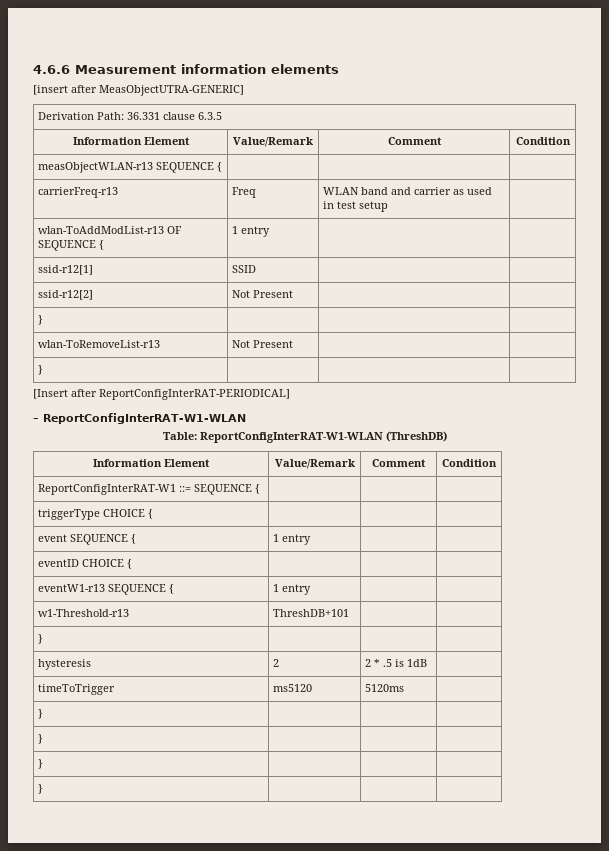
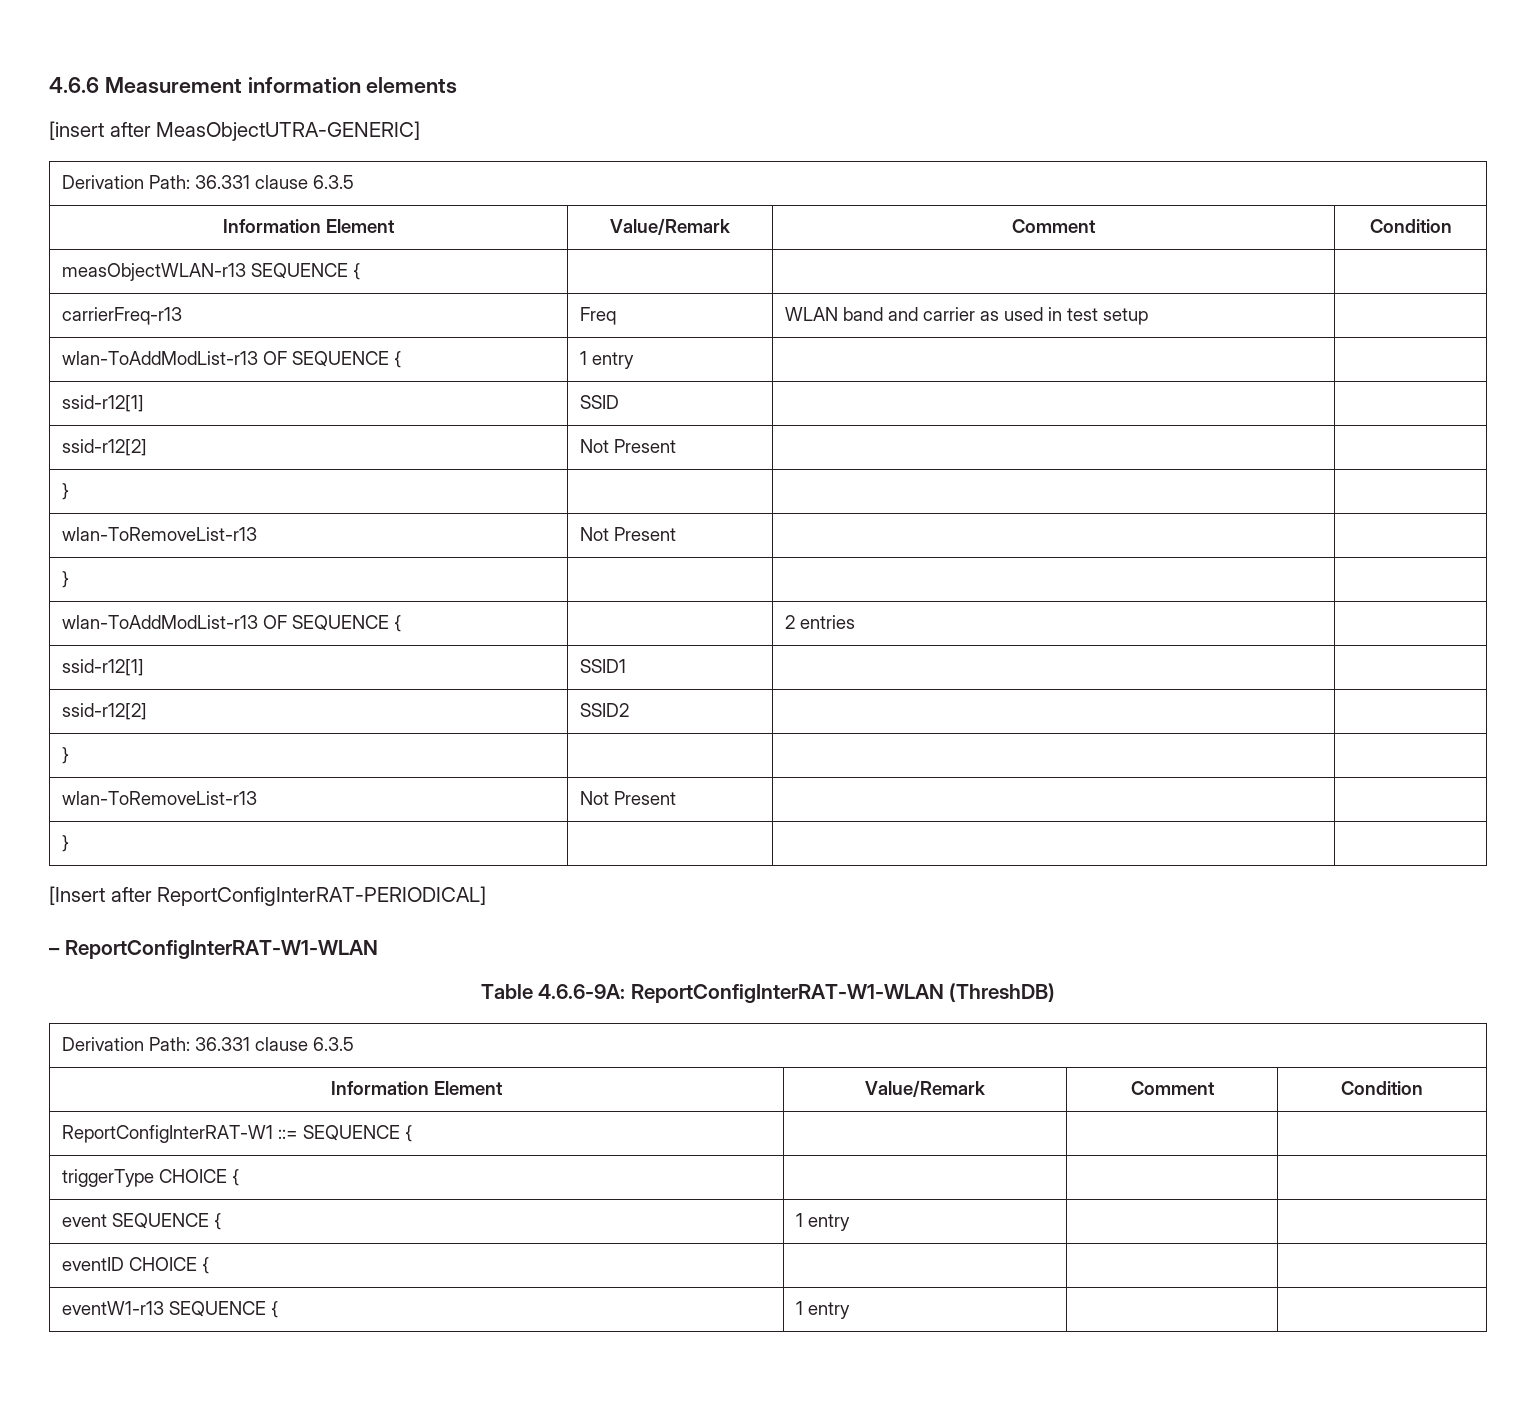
(44, 370) none -> [61,615,401,632] [784,615,855,629] [61,659,144,676] [579,659,626,673] [61,703,147,720] [579,703,629,717] [61,747,69,764] [61,791,257,805] [579,791,676,805] [61,835,69,852] // wlan-ToAddModList-r13 OF SEQUENCE { | | 2 entries | // ssid-r12[1] | SSID1 | | // ssid-r12[2] | SSID2 | | // } | | | // wlan-ToRemoveList-r13 | Not Present | | // } | | |
[162,432,197,440] Table: -> [480,984,626,999] Table 4.6.6-9A:
(447, 436) none -> [61,1037,354,1051] // Derivation Path: 36.331 clause 6.3.5
[38,609,130,617] [273,609,350,617] [38,634,44,644] [38,659,92,670] [273,659,280,667] [365,659,428,667] [38,684,116,695] [273,684,313,692] [365,684,405,692] [38,709,44,719] [38,734,44,744] [38,759,44,769] [38,784,44,794] // w1-Threshold-r13 | ThreshDB+101 | | // } | | | // hysteresis | 2 | 2 * .5 is 1dB | // timeToTrigger | ms5120 | 5120ms | // } | | | // } | | | // } | | | // } | | | -> (850, 1310) none

